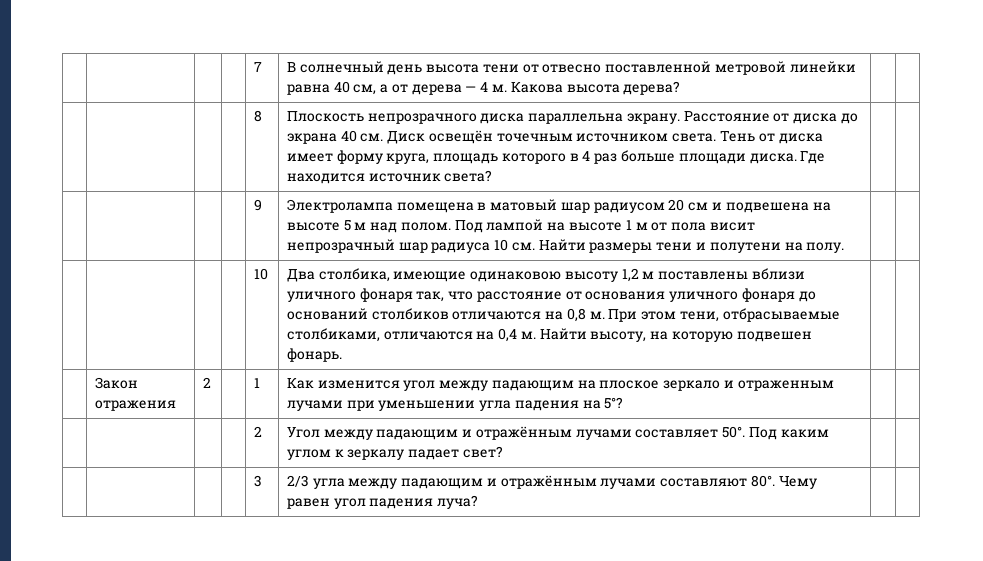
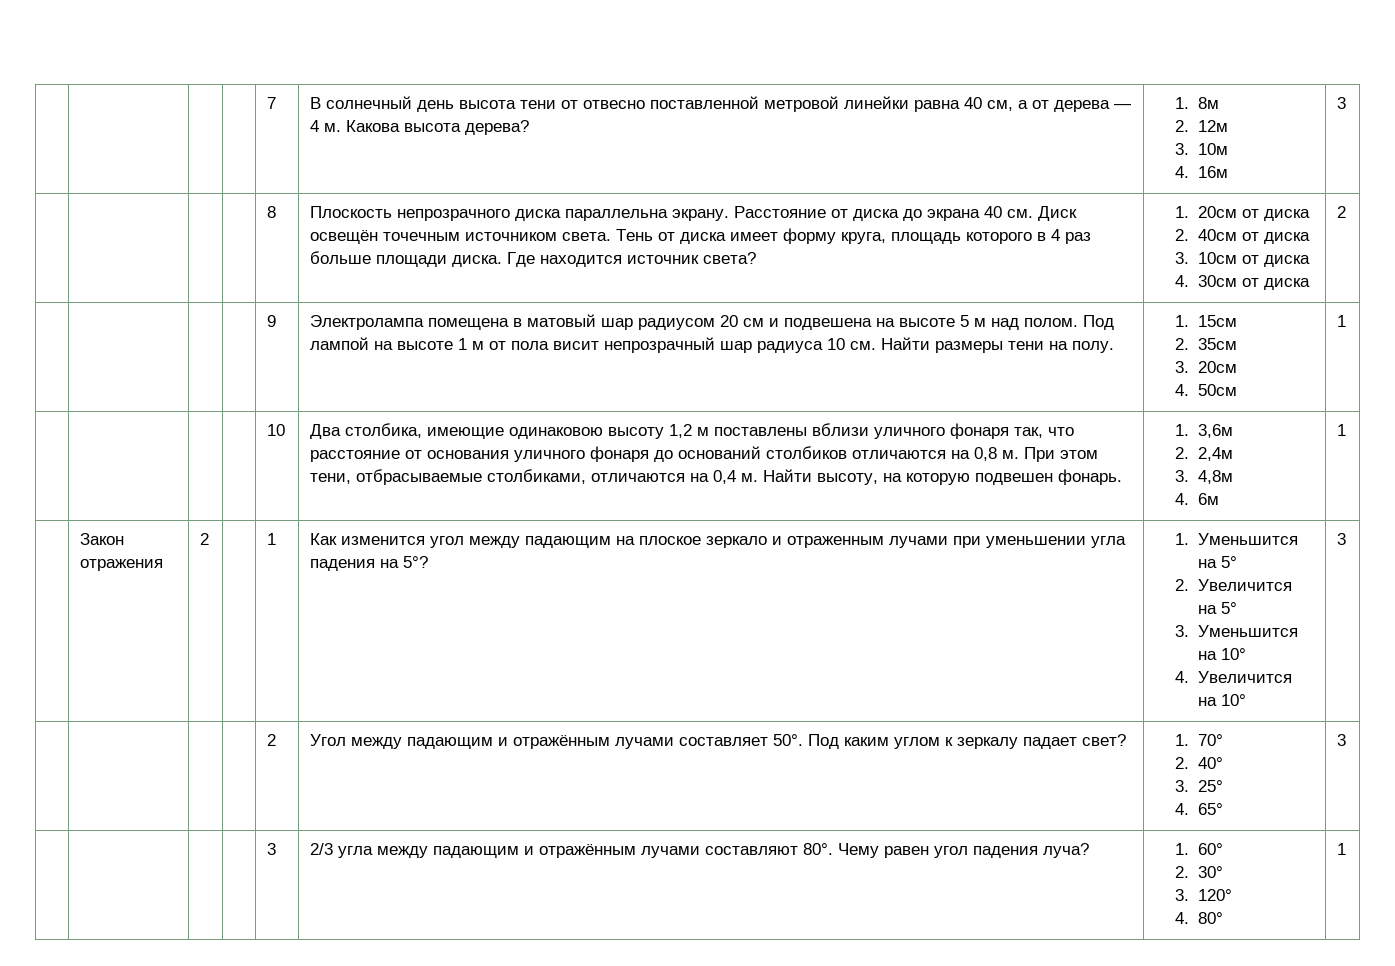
(681, 88) | -> [1175,97,1219,109] [1175,120,1228,132] [1175,143,1228,155] [1175,166,1228,178] [1336,97,1346,109] 1. 8м // 2. 12м // 3. 10м // 4. 16м | 3
(493, 176) | -> [1175,206,1310,221] [1175,229,1310,244] [1175,252,1310,267] [1175,275,1310,290] [1336,206,1346,218] 1. 20см от диска // 2. 40см от диска // 3. 10см от диска // 4. 30см от диска | 2
[696,242,781,253] и полутени -> (1044, 345) none
(845, 247) | -> [1175,315,1237,327] [1175,338,1237,350] [1175,361,1237,373] [1175,384,1237,396] [1336,315,1346,327] 1. 15см // 2. 35см // 3. 20см // 4. 50см | 1
(342, 355) | -> [1175,424,1233,438] [1175,447,1233,461] [1175,470,1233,484] [1175,493,1219,505] [1336,424,1346,436] 1. 3,6м // 2. 2,4м // 3. 4,8м // 4. 6м | 1
(624, 403) | -> [1175,533,1298,545] [1197,556,1237,568] [1175,579,1292,591] [1197,602,1237,614] [1175,625,1298,637] [1197,648,1246,660] [1175,671,1292,683] [1197,694,1246,706] [1336,533,1346,545] 1. Уменьшится на 5° // 2. Увеличится на 5° // 3. Уменьшится на 10° // 4. Увеличится на 10° | 3
(503, 452) | -> [1175,734,1223,746] [1175,757,1223,769] [1175,780,1223,792] [1175,803,1223,815] [1336,734,1346,746] 1. 70° // 2. 40° // 3. 25° // 4. 65° | 3
(479, 502) | -> [1175,843,1223,855] [1175,866,1223,878] [1175,889,1232,901] [1175,912,1223,924] [1336,843,1346,855] 1. 60° // 2. 30° // 3. 120° // 4. 80° | 1

